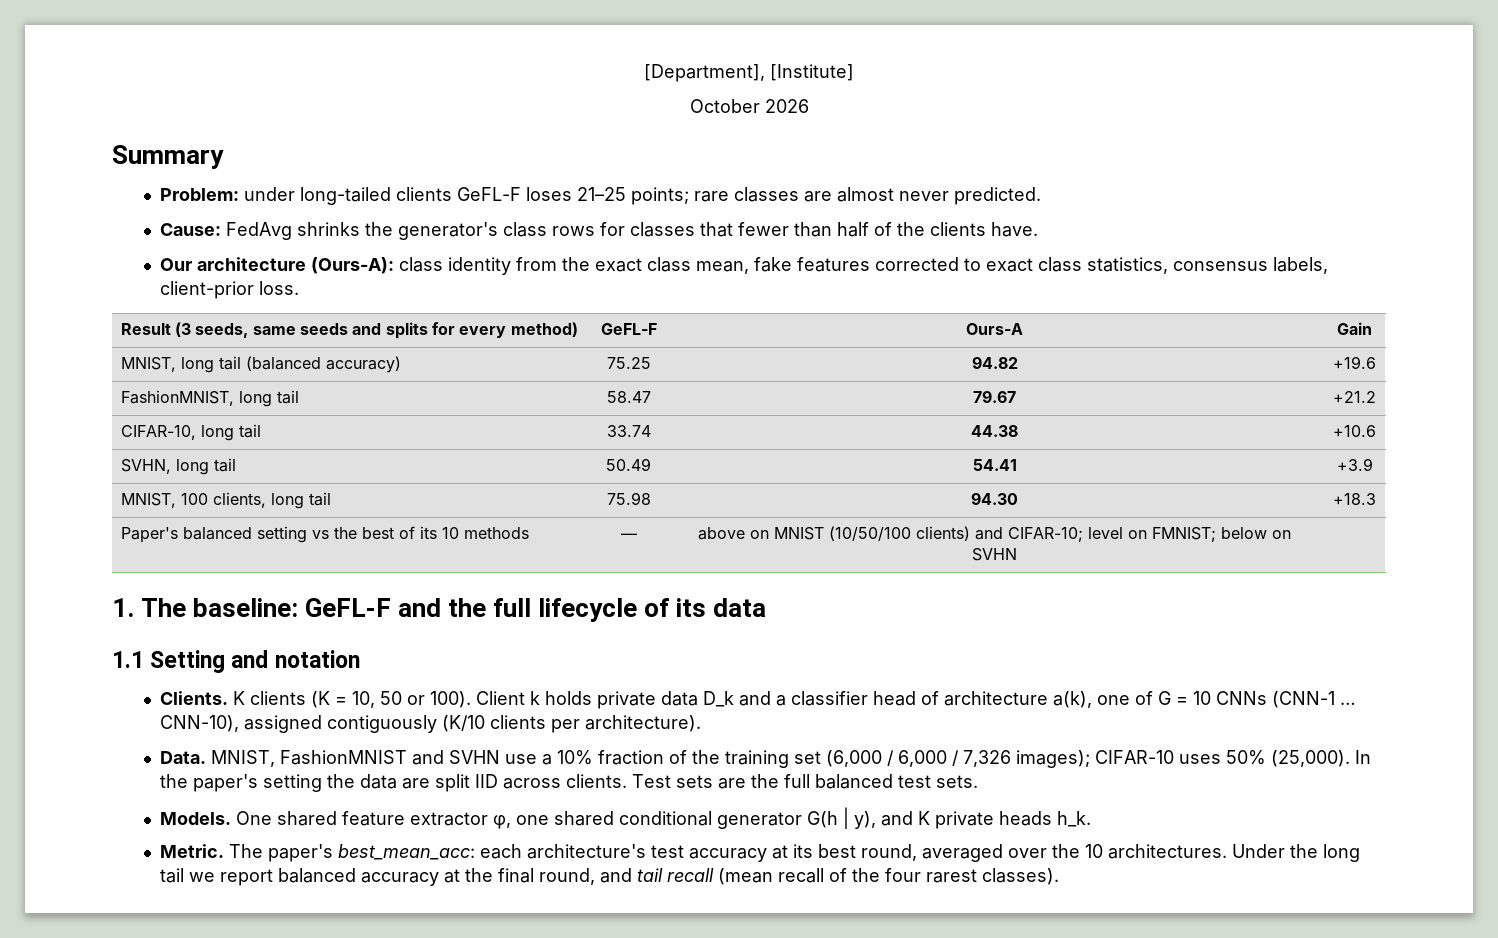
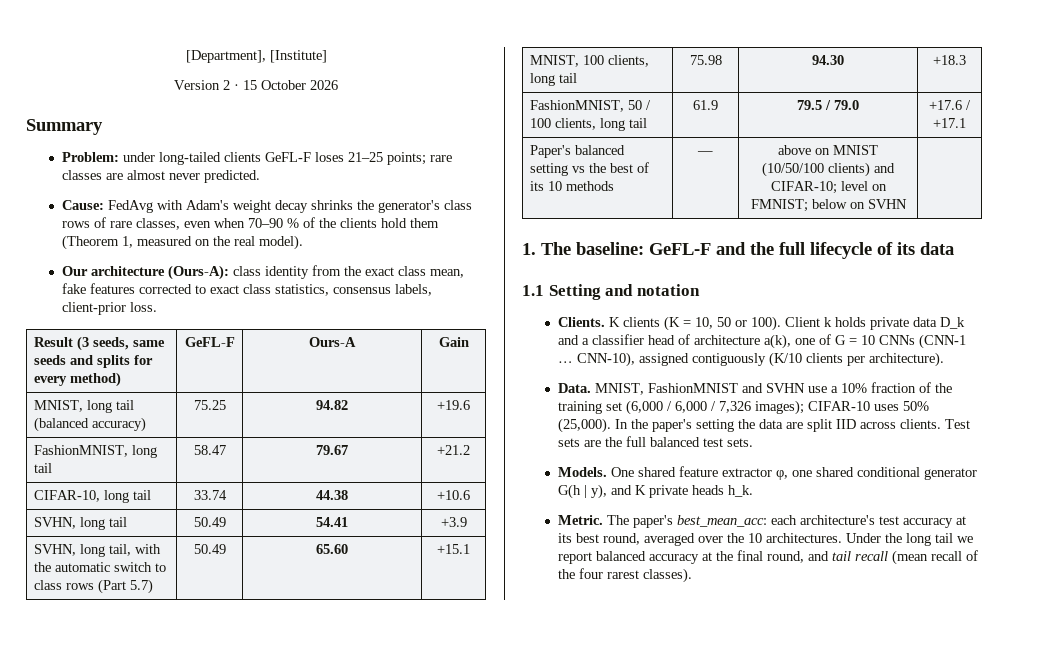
(854, 72) none -> [174,80,257,90] Version 2 · 15
(293, 231) none -> [157,200,309,213] with Adam's weight decay
[600,222,1039,237] for classes that fewer than half of the clients have. -> [94,217,440,230] [62,235,304,250] of rare classes, even when 70–90 % of the clients hold them (Theorem 1, measured on the real model).
(1373, 464) none -> [33,544,161,557] [33,562,166,572] [33,579,153,594] [193,544,226,554] [316,544,348,554] [437,544,470,554] // SVHN, long tail, with the automatic switch to class rows (Part 5.7) | 50.49 | 65.60 | +15.1
(1376, 499) none -> [529,100,651,112] [529,118,647,131] [693,100,718,110] [797,100,859,110] [929,100,971,110] [933,118,966,128] // FashionMNIST, 50 / 100 clients, long tail | 61.9 | 79.5 / 79.0 | +17.6 / +17.1

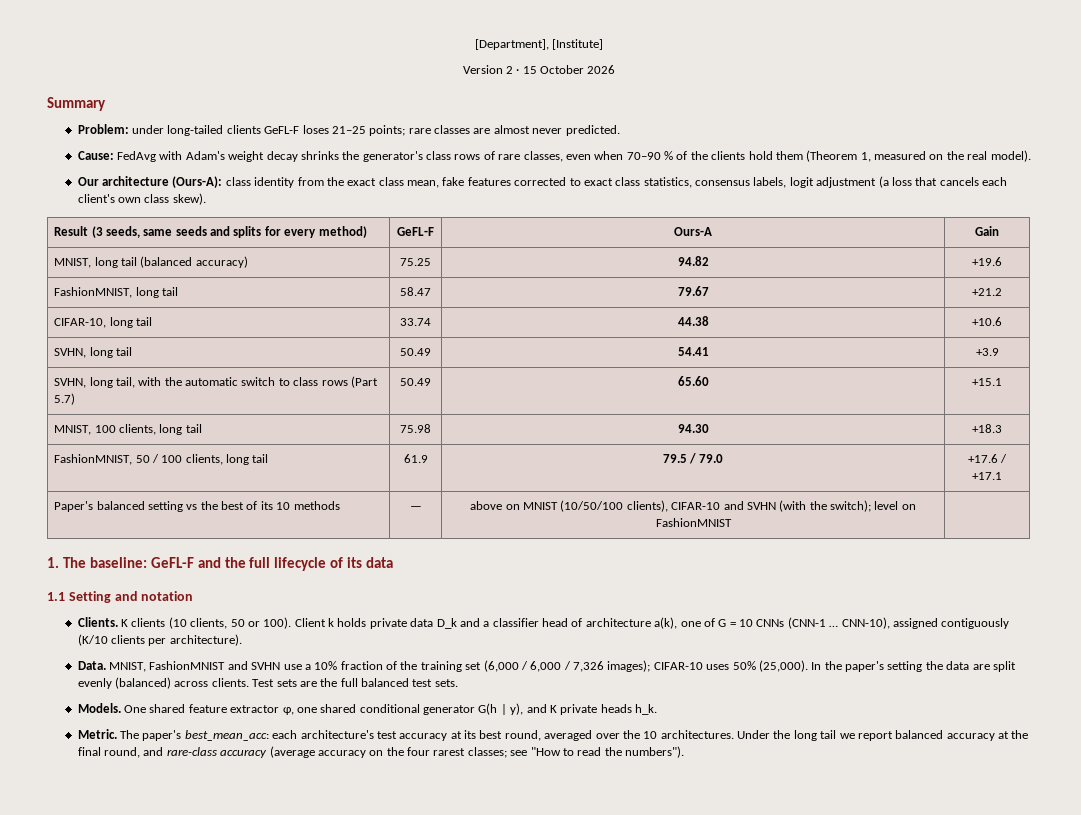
[62,302,158,315] client-prior loss. -> [789,176,1008,188] [77,193,206,205] logit adjustment (a loss that cancels each client's own class skew).
[828,162,895,177] [770,181,887,194] [750,199,907,212] clients) and CIFAR-10; level on FMNIST; below on SVHN -> [626,500,916,512] [655,518,732,527] clients), CIFAR-10 and SVHN (with the switch); level on FashionMNIST
[664,316,714,331] (K = 10, -> [168,617,228,629] (10 clients,
[836,419,857,429] IID -> [77,677,172,689] evenly (balanced)
[832,550,979,565] [558,568,693,583] tail recall (mean recall of the four rarest classes). -> [166,746,685,758] rare-class accuracy (average accuracy on the four rarest classes; see "How to read the numbers").

